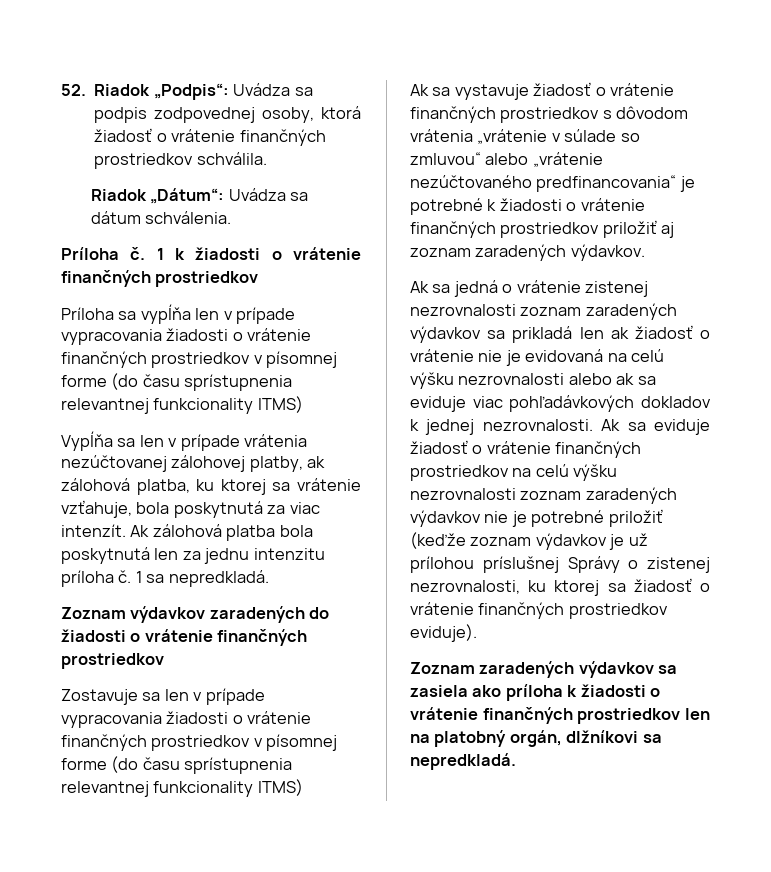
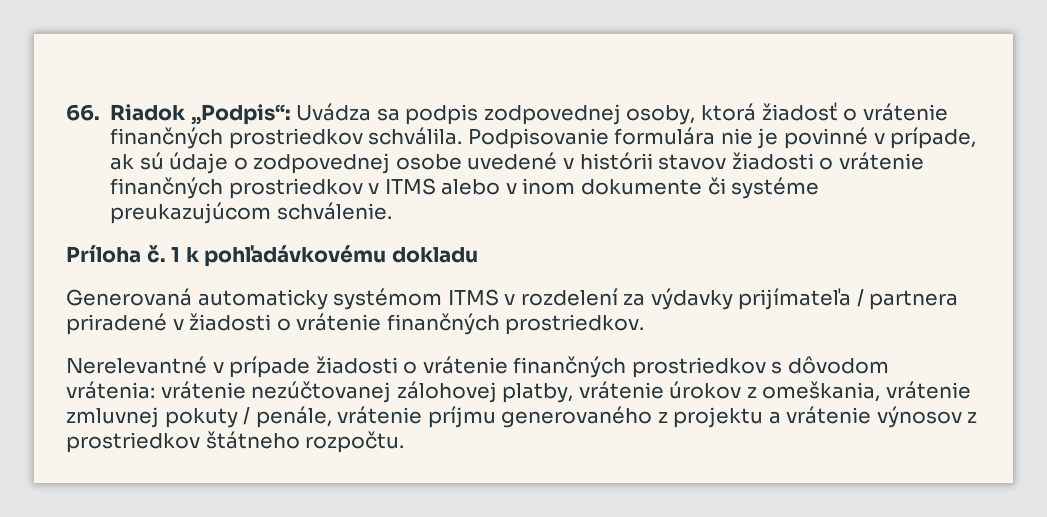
[61,84,86,96] 52. -> [66,104,100,121] 66.
[91,188,309,204] [91,211,232,224] [61,247,361,260] [61,270,259,287] [61,304,296,324] [61,328,312,345] [61,351,338,368] [61,373,293,391] [61,396,303,414] [61,431,308,451] [61,455,326,472] [61,478,361,495] [61,500,320,518] [61,524,313,541] [61,547,325,564] [61,570,269,587] [61,606,330,623] [61,629,308,646] [61,653,164,669] [61,688,265,705] [61,711,312,728] [61,734,338,751] [61,756,293,774] [61,779,303,797] [410,82,675,100] [410,106,689,123] [410,129,640,144] [410,152,603,167] [410,175,695,192] [410,198,645,215] [410,220,675,238] [410,244,645,261] [410,280,649,297] [410,303,677,320] [410,325,710,343] [410,349,665,366] [410,372,656,389] [410,395,711,412] [410,419,710,435] [410,440,642,458] [410,464,618,481] [410,487,677,504] [410,509,663,527] [410,532,648,550] [410,556,710,573] [410,578,710,596] [410,602,668,619] [410,624,477,642] [410,661,678,678] [410,684,661,701] [410,707,710,724] [410,730,662,747] [410,753,516,770] // Riadok „Dátum“: Uvádza sa dátum schválenia. // Príloha č. 1 k žiadosti o vrátenie finančných prostriedkov // Príloha sa vypĺňa len v prípade vypracovania žiadosti o vrátenie finančných prostriedkov v písomnej forme (do času sprístupnenia relevantnej funkcionality ITMS) // Vypĺňa sa len v prípade vrátenia nezúčtovanej zálohovej platby, ak zálohová platba, ku ktorej sa vrátenie vzťahuje, bola poskytnutá za viac intenzít. Ak zálohová platba bola poskytnutá len za jednu intenzitu príloha č. 1 sa nepredkladá. // Zoznam výdavkov zaradených do žiadosti o vrátenie finančných prostriedkov // Zostavuje sa len v prípade vypracovania žiadosti o vrátenie finančných prostriedkov v písomnej forme (do času sprístupnenia relevantnej funkcionality ITMS) // Ak sa vystavuje žiadosť o vrátenie finančných prostriedkov s dôvodom vrátenia „vrátenie v súlade so zmluvou“ alebo „vrátenie nezúčtovaného predfinancovania“ je potrebné k žiadosti o vrátenie finančných prostriedkov priložiť aj zoznam zaradených výdavkov. // Ak sa jedná o vrátenie zistenej nezrovnalosti zoznam zaradených výdavkov sa prikladá len ak žiadosť o vrátenie nie je evidovaná na celú výšku nezrovnalosti alebo ak sa eviduje viac pohľadávkových dokladov k jednej nezrovnalosti. Ak sa eviduje žiadosť o vrátenie finančných prostriedkov na celú výšku nezrovnalosti zoznam zaradených výdavkov nie je potrebné priložiť (keďže zoznam výdavkov je už prílohou príslušnej Správy o zistenej nezrovnalosti, ku ktorej sa žiadosť o vrátenie finančných prostriedkov eviduje). // Zoznam zaradených výdavkov sa zasiela ako príloha k žiadosti o vrátenie finančných prostriedkov len na platobný orgán, dlžníkovi sa nepredkladá. -> [467,127,977,149] [110,152,924,174] [110,177,820,199] [110,202,392,224] [66,245,478,267] [66,288,959,310] [66,313,645,335] [66,356,889,378] [66,381,971,403] [66,406,978,428] [66,431,405,453] Podpisovanie formulára nie je povinné v prípade, ak sú údaje o zodpovednej osobe uvedené v histórii stavov žiadosti o vrátenie finančných prostriedkov v ITMS alebo v inom dokumente či systéme preukazujúcom schválenie. // Príloha č. 1 k pohľadávkovému dokladu // Generovaná automaticky systémom ITMS v rozdelení za výdavky prijímateľa / partnera priradené v žiadosti o vrátenie finančných prostriedkov. // Nerelevantné v prípade žiadosti o vrátenie finančných prostriedkov s dôvodom vrátenia: vrátenie nezúčtovanej zálohovej platby, vrátenie úrokov z omeškania, vrátenie zmluvnej pokuty / penále, vrátenie príjmu generovaného z projektu a vrátenie výnosov z prostriedkov štátneho rozpočtu.

